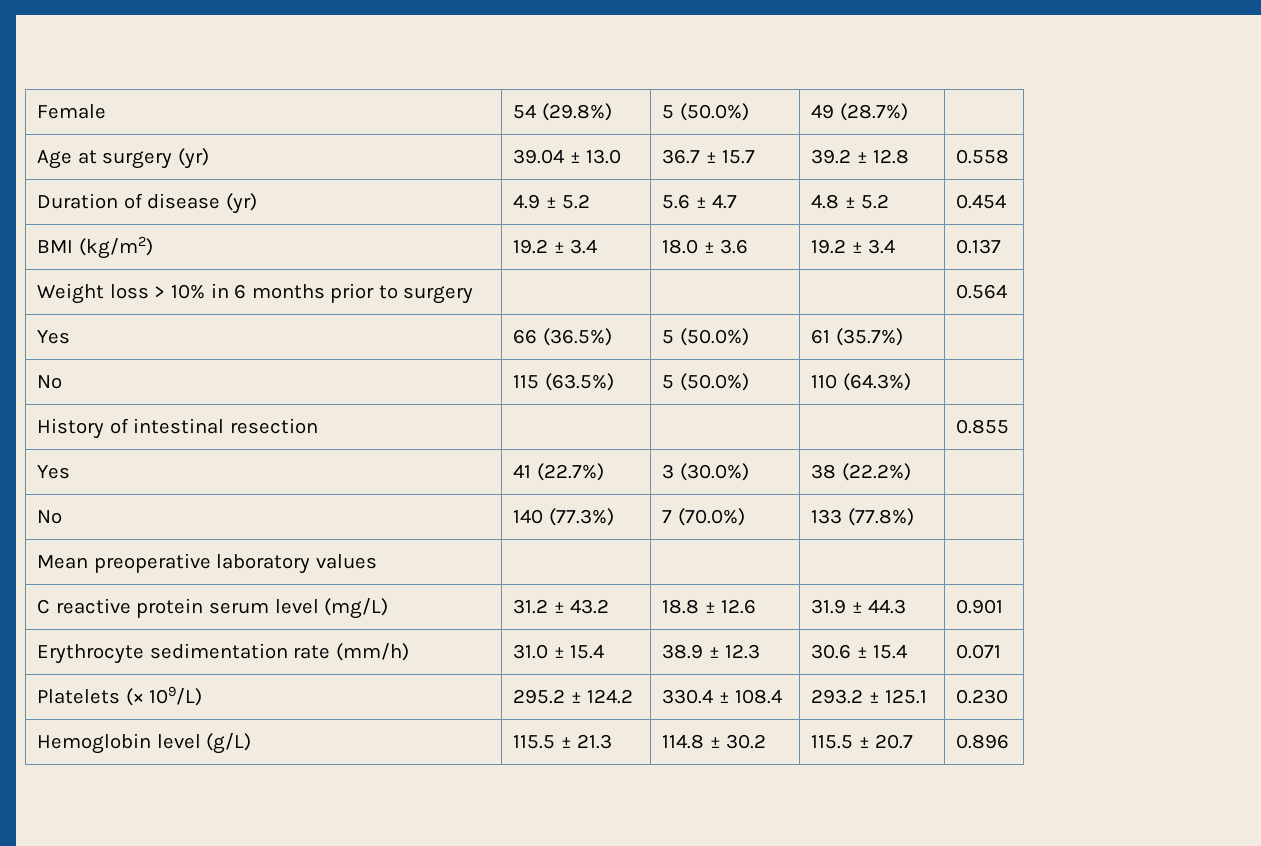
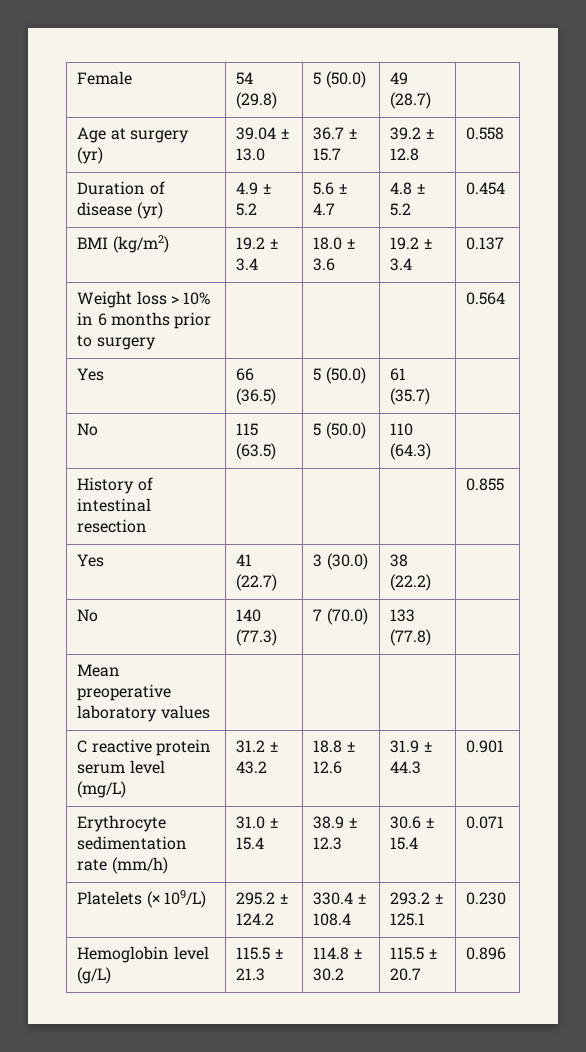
[541,103,612,121] [662,103,749,121] (29.8%) | 5 (50.0%) -> [236,92,278,109] [313,71,366,88] (29.8) | 5 (50.0)
[839,103,908,121] (28.7%) -> [390,92,432,109] (28.7)
[542,328,612,346] [662,328,749,346] (36.5%) | 5 (50.0%) -> [236,388,277,405] [313,367,366,384] (36.5) | 5 (50.0)
[835,328,903,346] (35.7%) -> [390,388,431,405] (35.7)
[544,373,614,391] [662,373,749,391] (63.5%) | 5 (50.0%) -> [236,443,277,460] [313,422,366,439] (63.5) | 5 (50.0)
[842,373,911,391] (64.3%) -> [390,443,432,460] (64.3)
[536,463,604,481] (22.7%) -> [236,574,278,591] (22.7)
[679,463,749,481] (30.0%) -> [326,553,368,570] (30.0)
[841,463,911,481] (22.2%) -> [390,574,432,591] (22.2)
[548,508,614,526] (77.3%) -> [236,629,278,646] (77.3)
[677,508,745,526] (70.0%) -> [326,608,368,625] (70.0)
[847,508,914,526] (77.8%) -> [390,629,432,646] (77.8)

